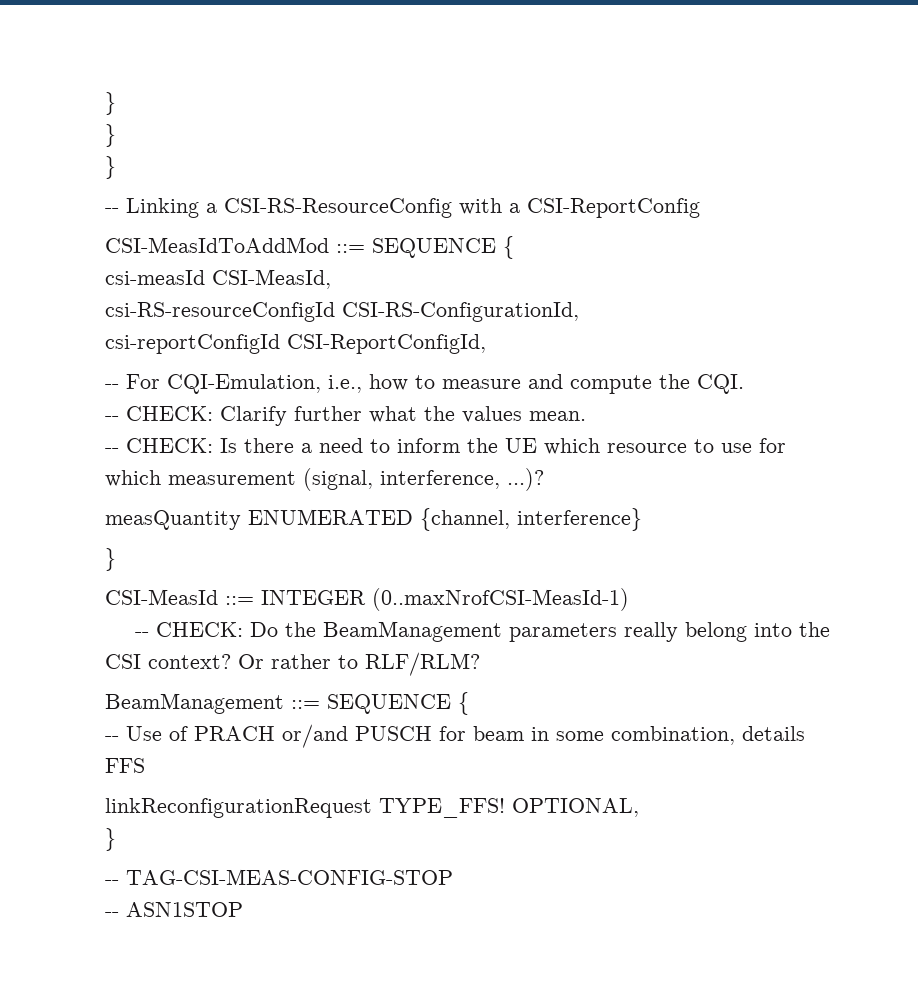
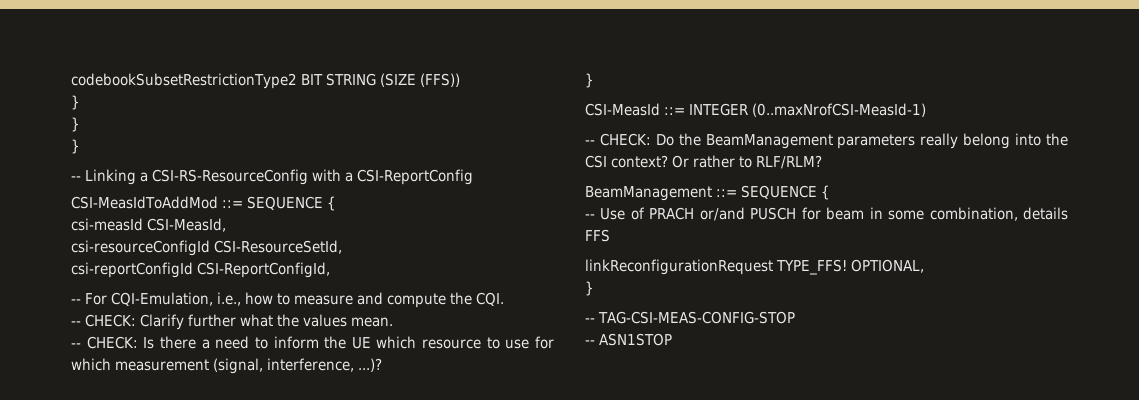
(105, 103) none -> [71,73,460,89] codebookSubsetRestrictionType2 BIT STRING (SIZE (FFS)) //
[105,302,579,322] csi-RS-resourceConfigId CSI-RS-ConfigurationId, -> [71,240,342,256] csi-resourceConfigId CSI-ResourceSetId,
[105,508,642,531] // measQuantity ENUMERATED {channel, interference} -> (382, 365) none

